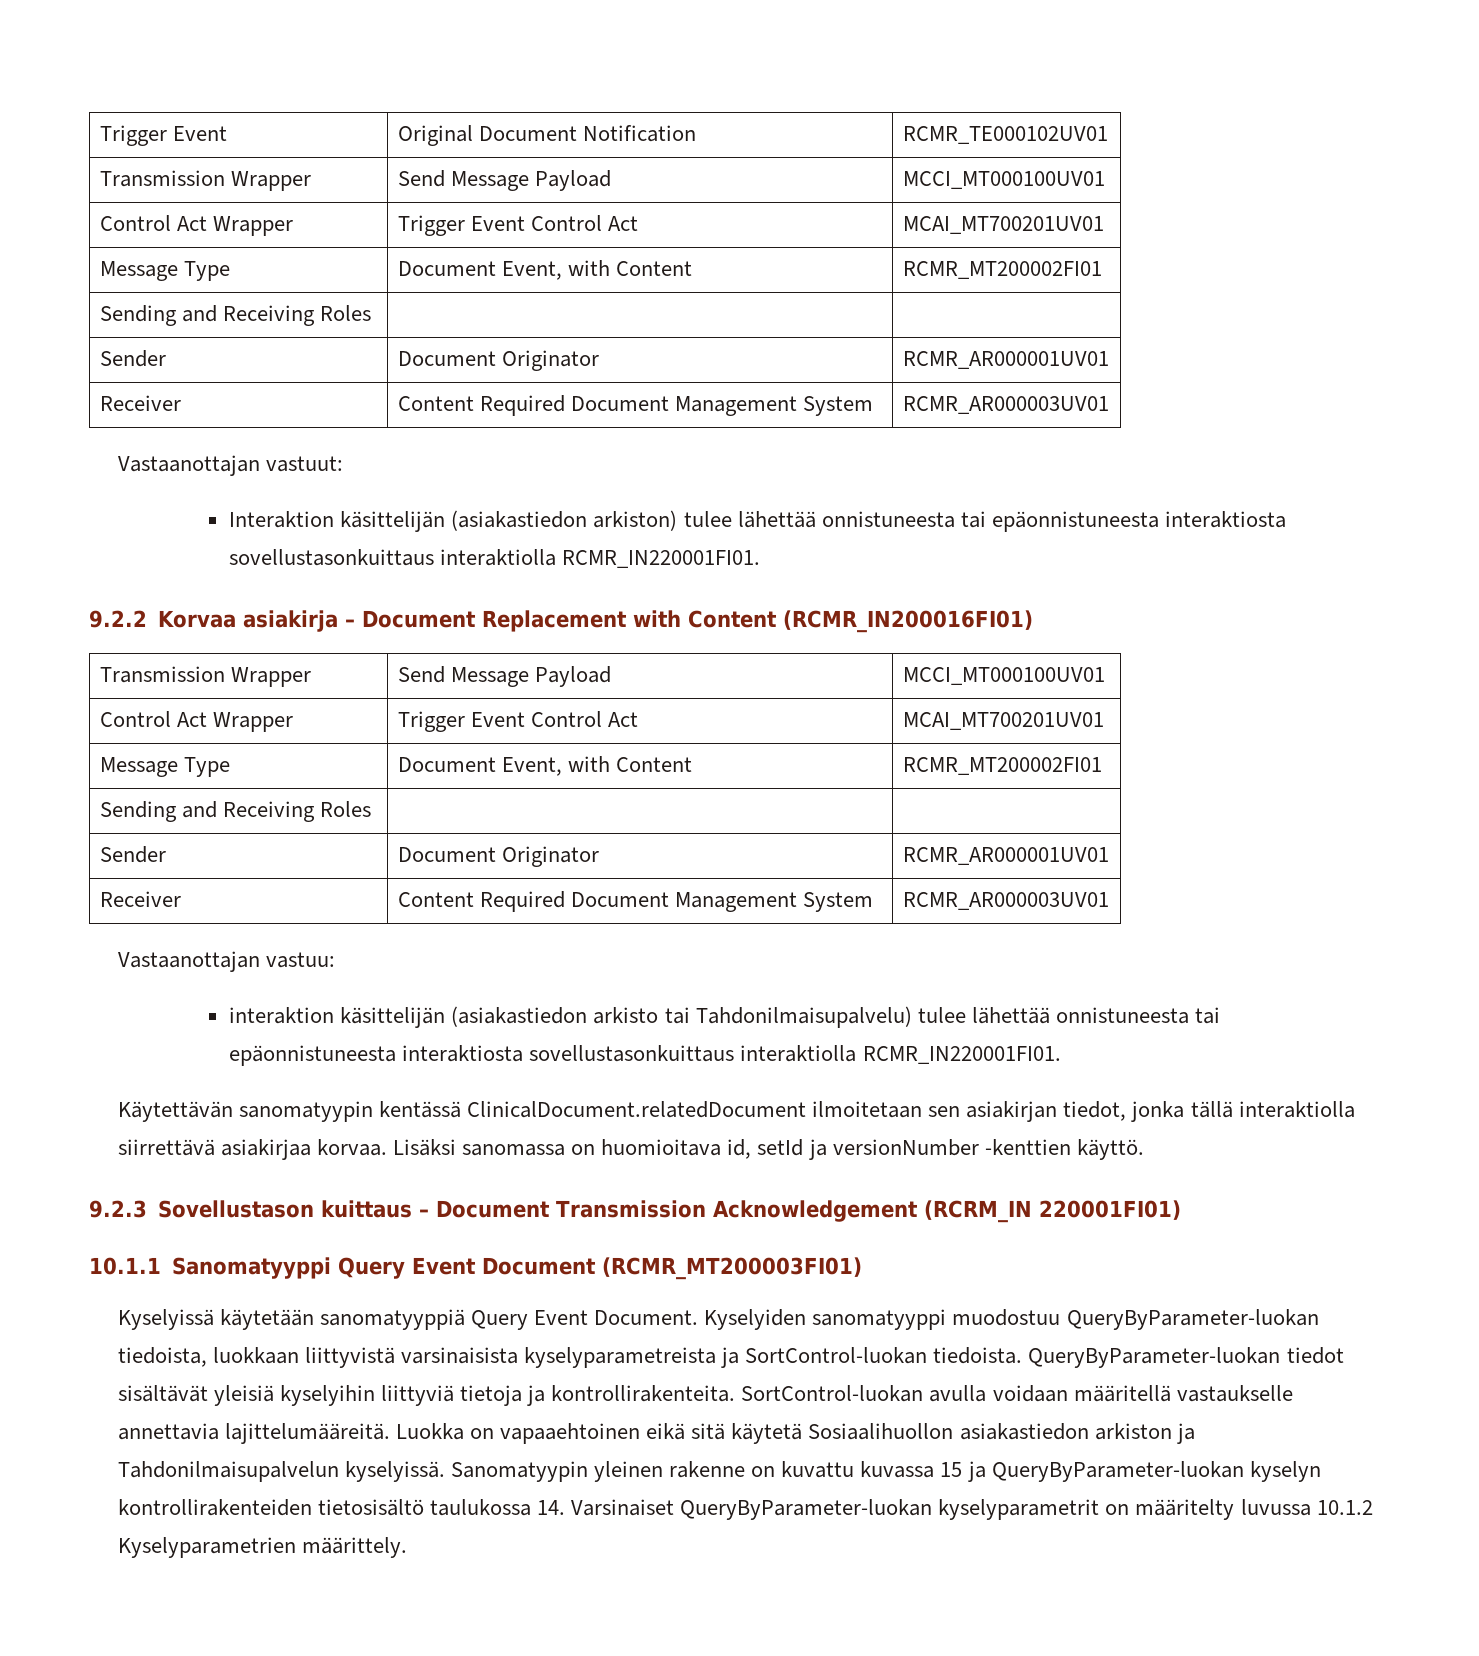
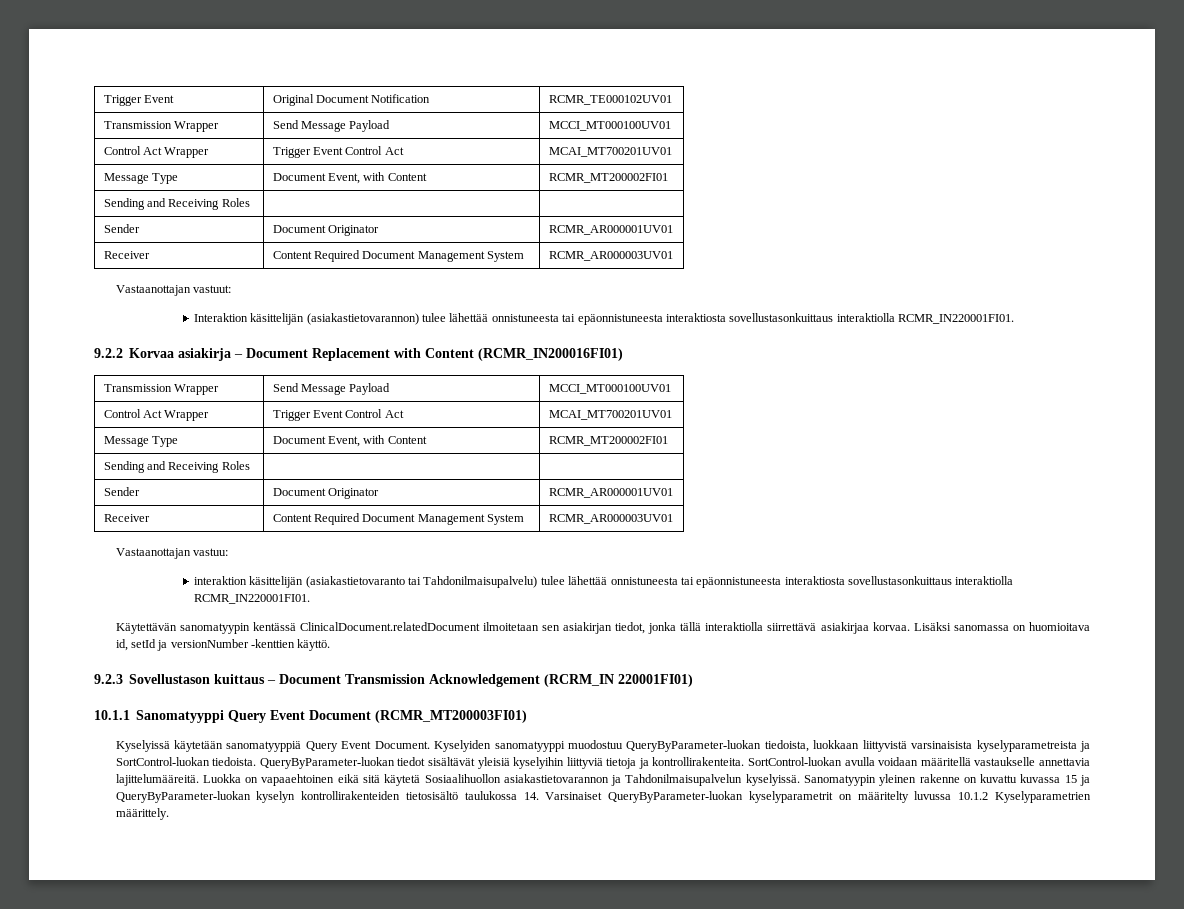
[451,510,678,531] (asiakastiedon arkiston) -> [306,313,419,325] (asiakastietovarannon)
[451,1006,659,1027] (asiakastiedon arkisto -> [305,576,405,588] (asiakastietovaranto
[959,1423,1172,1440] asiakastiedon arkiston -> [503,774,609,783] asiakastietovarannon

